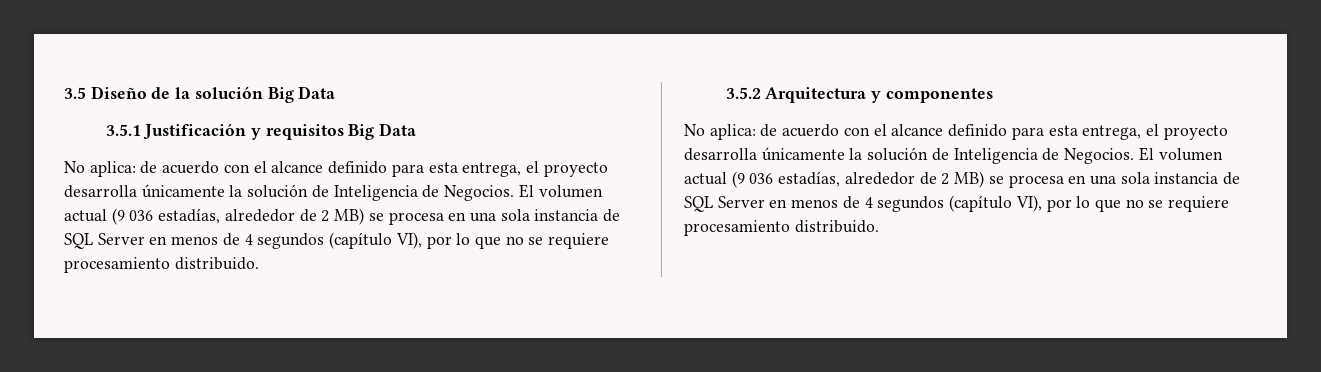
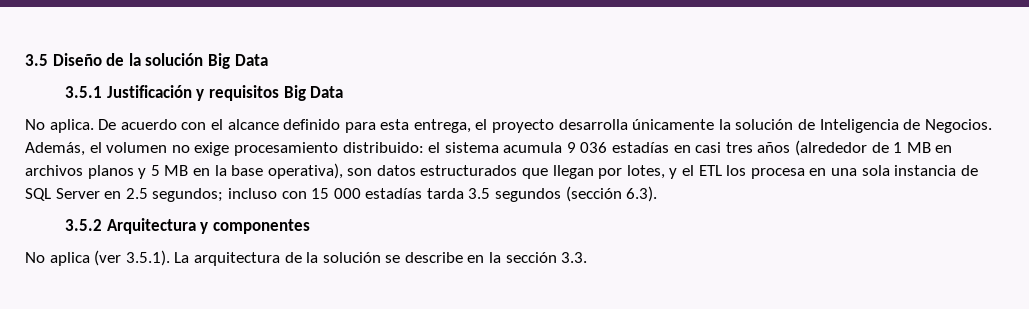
[89,161,158,177] aplica: de -> [49,119,117,133] aplica. De
[518,184,603,198] [64,208,621,225] [64,232,610,249] [64,257,259,273] El volumen actual (9 036 estadías, alrededor de 2 MB) se procesa en una sola instancia de SQL Server en menos de 4 segundos (capítulo VI), por lo que no se requiere procesamiento distribuido. -> [25,140,953,156] [25,163,978,179] [25,186,658,202] Además, el volumen no exige procesamiento distribuido: el sistema acumula 9 036 estadías en casi tres años (alrededor de 1 MB en archivos planos y 5 MB en la base operativa), son datos estructurados que llegan por lotes, y el ETL los procesa en una sola instancia de SQL Server en 2.5 segundos; incluso con 15 000 estadías tarda 3.5 segundos (sección 6.3).
[709,124,1228,140] [684,147,1223,164] [684,171,1241,188] [684,195,1230,212] [684,220,879,236] aplica: de acuerdo con el alcance definido para esta entrega, el proyecto desarrolla únicamente la solución de Inteligencia de Negocios. El volumen actual (9 036 estadías, alrededor de 2 MB) se procesa en una sola instancia de SQL Server en menos de 4 segundos (capítulo VI), por lo que no se requiere procesamiento distribuido. -> [49,250,588,266] aplica (ver 3.5.1). La arquitectura de la solución se describe en la sección 3.3.

